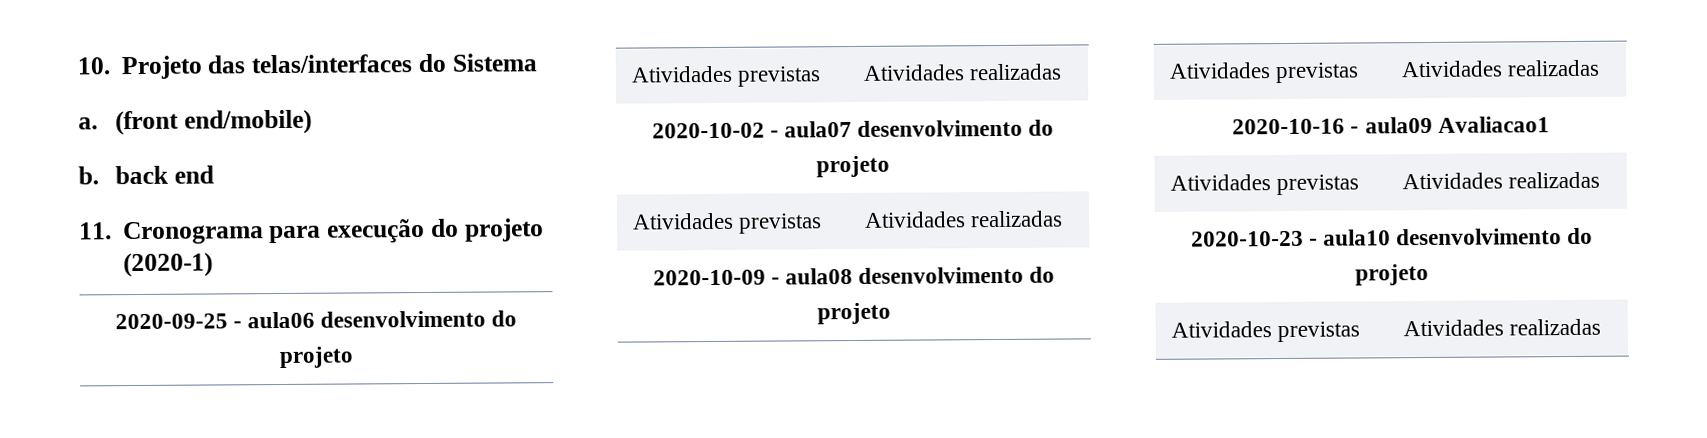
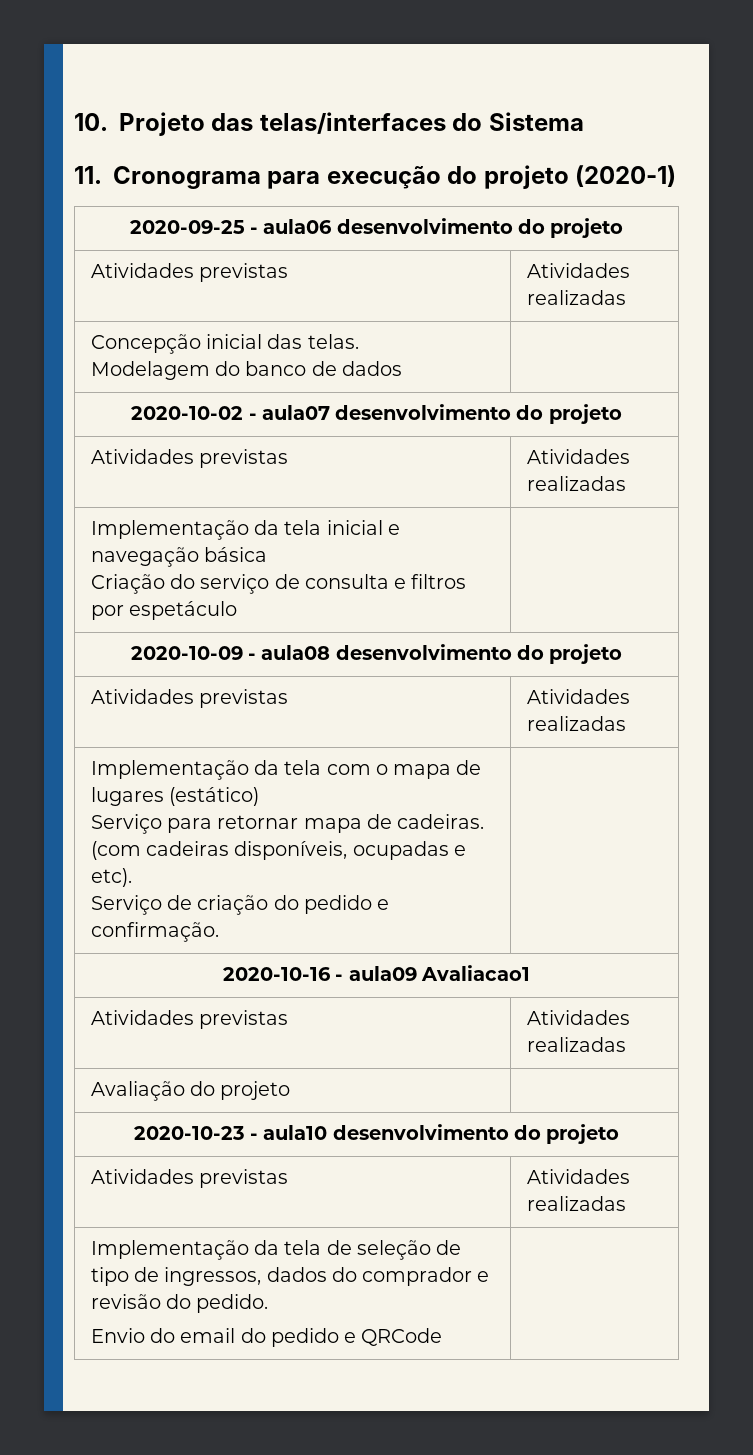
[78,109,313,136] [78,165,215,185] // a. (front end/mobile) // b. back end -> (584, 121) none
(1062, 72) none -> [90,334,359,354] [90,361,402,380] // Concepção inicial das telas. // Modelagem do banco de dados |
(1063, 219) none -> [90,520,400,540] [90,547,267,567] [90,574,467,594] [90,601,237,620] // Implementação da tela inicial e navegação básica // Criação do serviço de consulta e filtros por espetáculo |
(1600, 68) none -> [90,760,482,780] [90,787,259,806] [90,814,485,834] [90,841,466,860] [90,868,132,887] [90,895,390,915] [90,922,219,942] // Implementação da tela com o mapa de lugares (estático) // Serviço para retornar mapa de cadeiras. (com cadeiras disponíveis, ocupadas e etc). // Serviço de criação do pedido e confirmação. |
(1600, 180) none -> [90,1081,291,1101] // Avaliação do projeto |
(1601, 327) none -> [90,1240,462,1260] [90,1267,490,1286] [90,1294,269,1313] [90,1328,443,1347] // Implementação da tela de seleção de tipo de ingressos, dados do comprador e revisão do pedido. // Envio do email do pedido e QRCode |

